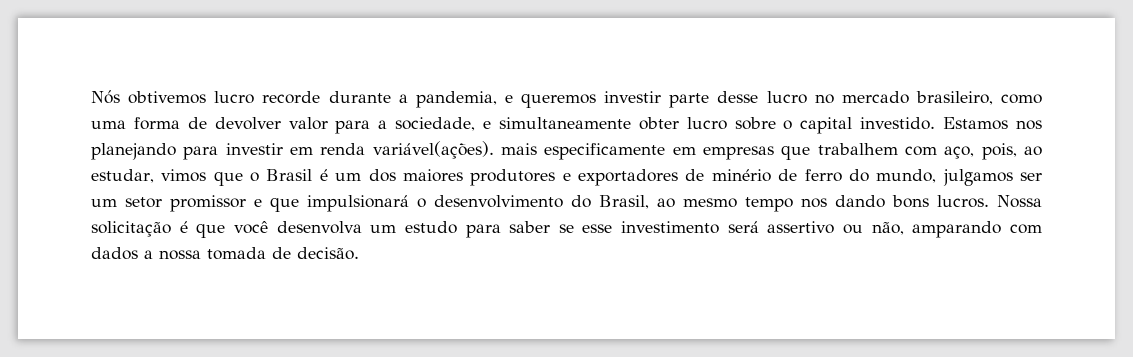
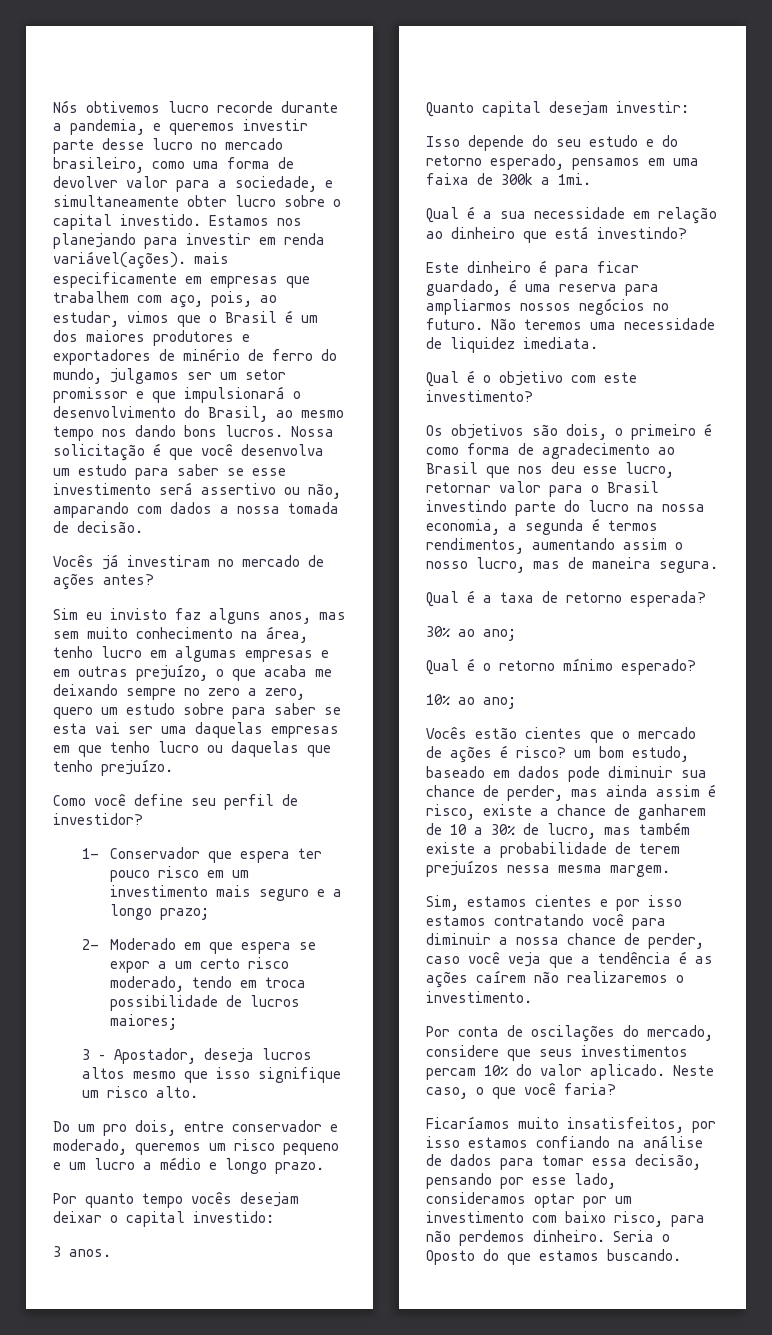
(359, 253) none -> [53,554,324,570] [53,573,154,590] [53,608,346,624] [53,626,308,643] [53,646,329,662] [53,664,332,681] [53,684,305,700] [53,703,341,719] [53,722,339,738] [53,741,331,757] [53,759,173,776] [53,794,298,810] [53,813,143,825] [81,847,323,863] [110,866,250,882] [110,885,343,901] [110,904,210,920] [81,938,317,954] [110,957,290,973] [110,976,307,992] [110,995,301,1011] [110,1014,178,1030] [81,1048,312,1064] [81,1067,341,1083] [81,1086,198,1098] [53,1120,338,1136] [53,1139,339,1155] [53,1157,324,1174] [53,1192,299,1208] [53,1211,274,1227] [53,1246,111,1257] [426,101,689,117] [426,135,678,151] [426,154,699,170] [426,173,591,185] [426,206,717,224] [426,226,687,243] [426,260,639,277] [426,279,659,296] [426,298,669,315] [426,318,715,330] [426,337,598,353] [426,370,637,387] [426,390,533,402] [426,423,712,440] [426,443,675,459] [426,462,674,478] [426,481,659,497] [426,500,705,516] [426,518,658,535] [426,538,683,554] [426,557,718,573] [426,590,706,607] [426,626,516,641] [426,658,696,675] [426,694,516,709] [426,727,696,743] [426,745,689,763] [426,766,707,782] [426,784,716,801] [426,804,706,820] [426,822,690,839] [426,842,680,858] [426,860,670,877] [426,895,682,911] [426,914,666,930] [426,933,704,949] [426,951,713,968] [426,970,684,988] [426,991,532,1003] [426,1025,713,1042] [426,1045,688,1061] [426,1064,714,1080] [426,1083,616,1099] [426,1116,716,1133] [426,1135,703,1148] [426,1154,701,1170] [426,1173,616,1189] [426,1192,632,1208] [426,1211,705,1227] [426,1230,670,1246] [426,1249,681,1265] // Vocês já investiram no mercado de ações antes? // Sim eu invisto faz alguns anos, mas sem muito conhecimento na área, tenho lucro em algumas empresas e em outras prejuízo, o que acaba me deixando sempre no zero a zero, quero um estudo sobre para saber se esta vai ser uma daquelas empresas em que tenho lucro ou daquelas que tenho prejuízo. // Como você define seu perfil de investidor? // 1- Conservador que espera ter pouco risco em um investimento mais seguro e a longo prazo; // 2- Moderado em que espera se expor a um certo risco moderado, tendo em troca possibilidade de lucros maiores; // 3 – Apostador, deseja lucros altos mesmo que isso signifique um risco alto. // Do um pro dois, entre conservador e moderado, queremos um risco pequeno e um lucro a médio e longo prazo. // Por quanto tempo vocês desejam deixar o capital investido: // 3 anos. // Quanto capital desejam investir: // Isso depende do seu estudo e do retorno esperado, pensamos em uma faixa de 300k a 1mi. // Qual é a sua necessidade em relação ao dinheiro que está investindo? // Este dinheiro é para ficar guardado, é uma reserva para ampliarmos nossos negócios no futuro. Não teremos uma necessidade de liquidez imediata. // Qual é o objetivo com este investimento? // Os objetivos são dois, o primeiro é como forma de agradecimento ao Brasil que nos deu esse lucro, retornar valor para o Brasil investindo parte do lucro na nossa economia, a segunda é termos rendimentos, aumentando assim o nosso lucro, mas de maneira segura. // Qual é a taxa de retorno esperada? // 30% ao ano; // Qual é o retorno mínimo esperado? // 10% ao ano; // Vocês estão cientes que o mercado de ações é risco? um bom estudo, baseado em dados pode diminuir sua chance de perder, mas ainda assim é risco, existe a chance de ganharem de 10 a 30% de lucro, mas também existe a probabilidade de terem prejuízos nessa mesma margem. // Sim, estamos cientes e por isso estamos contratando você para diminuir a nossa chance de perder, caso você veja que a tendência é as ações caírem não realizaremos o investimento. // Por conta de oscilações do mercado, considere que seus investimentos percam 10% do valor aplicado. Neste caso, o que você faria? // Ficaríamos muito insatisfeitos, por isso estamos confiando na análise de dados para tomar essa decisão, pensando por esse lado, consideramos optar por um investimento com baixo risco, para não perdemos dinheiro. Seria o Oposto do que estamos buscando.

